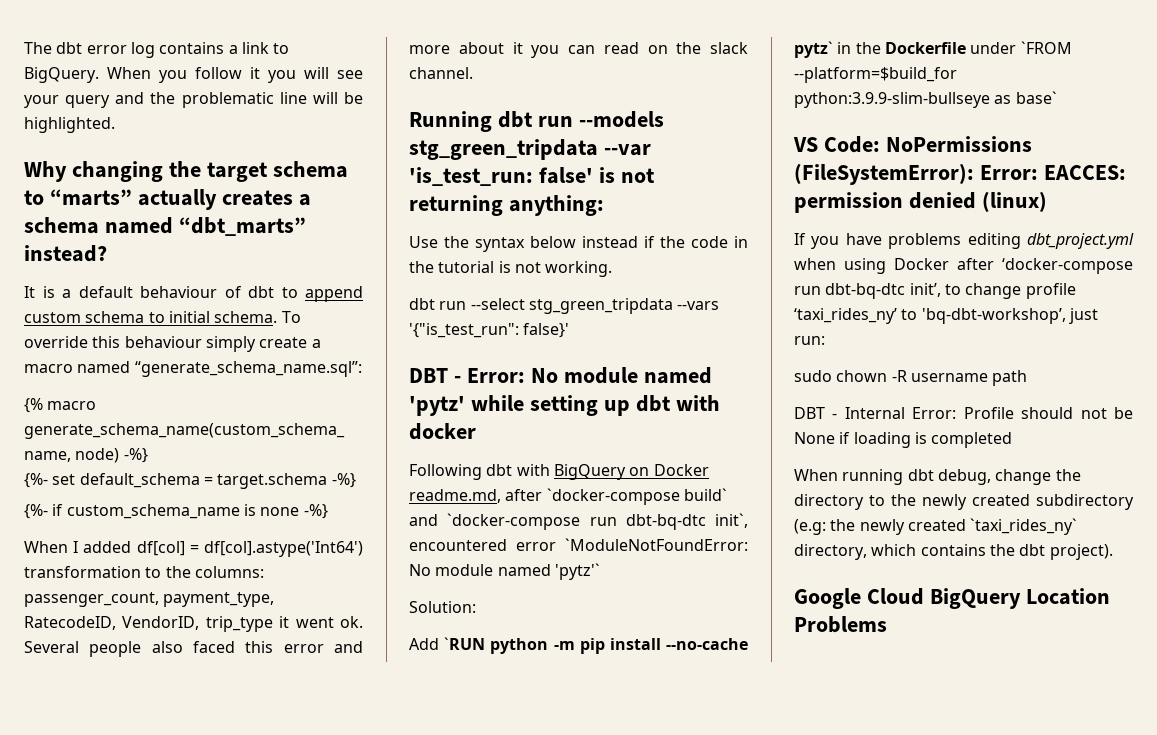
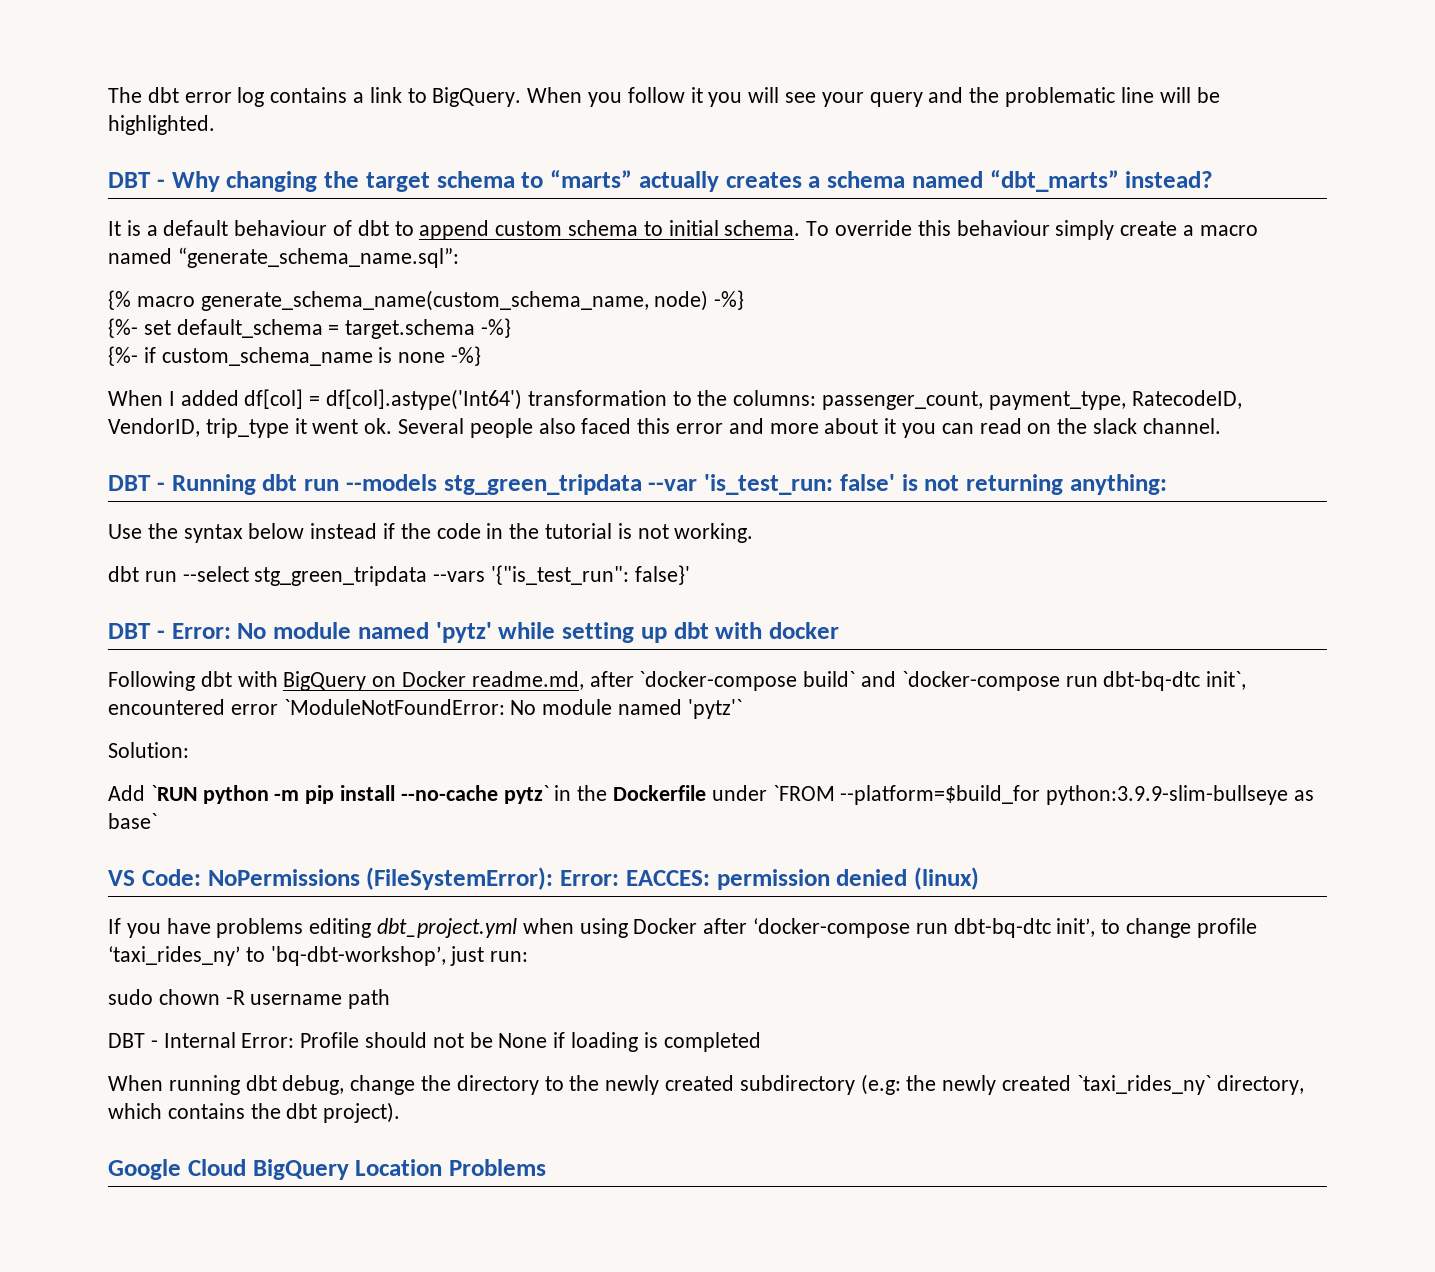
(115, 125) none -> [108,172,165,188] DBT -
(473, 73) none -> [108,475,165,491] DBT -

